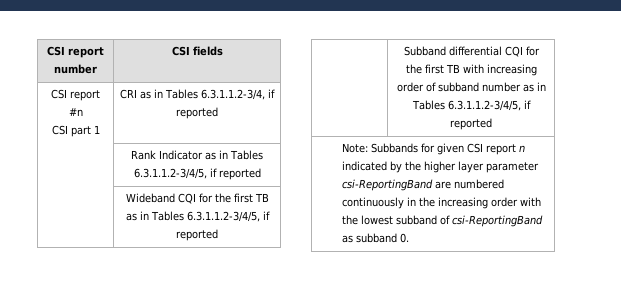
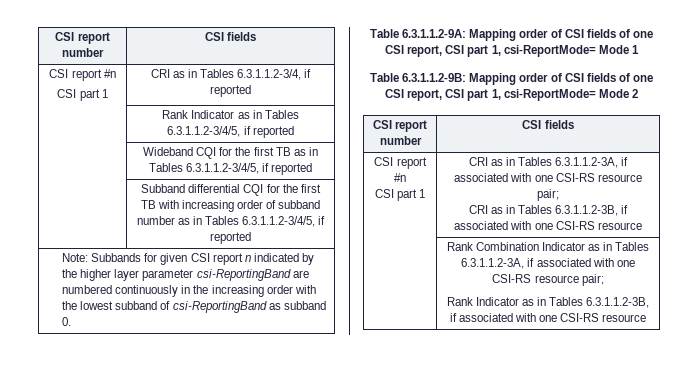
(410, 238) none -> [370,29,653,41] [385,45,639,57] [370,73,653,85] [385,89,638,101] [372,120,428,132] [379,136,422,145] [522,120,574,129] [374,157,427,169] [394,173,406,182] [374,189,426,201] [468,157,629,168] [454,173,642,182] [537,189,559,201] [468,205,629,216] [454,221,642,230] [446,242,650,251] [461,258,635,269] [492,274,604,286] [446,297,650,308] [449,313,647,322] // Table 6.3.1.1.2-9A: Mapping order of CSI fields of one CSI report, CSI part 1, csi-ReportMode= Mode 1 // Table 6.3.1.1.2-9B: Mapping order of CSI fields of one CSI report, CSI part 1, csi-ReportMode= Mode 2 // CSI report number | CSI fields // CSI report #n // CSI part 1 | CRI as in Tables 6.3.1.1.2-3A, if associated with one CSI-RS resource pair; // CRI as in Tables 6.3.1.1.2-3B, if associated with one CSI-RS resource // | Rank Combination Indicator as in Tables 6.3.1.1.2-3A, if associated with one CSI-RS resource pair; // Rank Indicator as in Tables 6.3.1.1.2-3B, if associated with one CSI-RS resource

